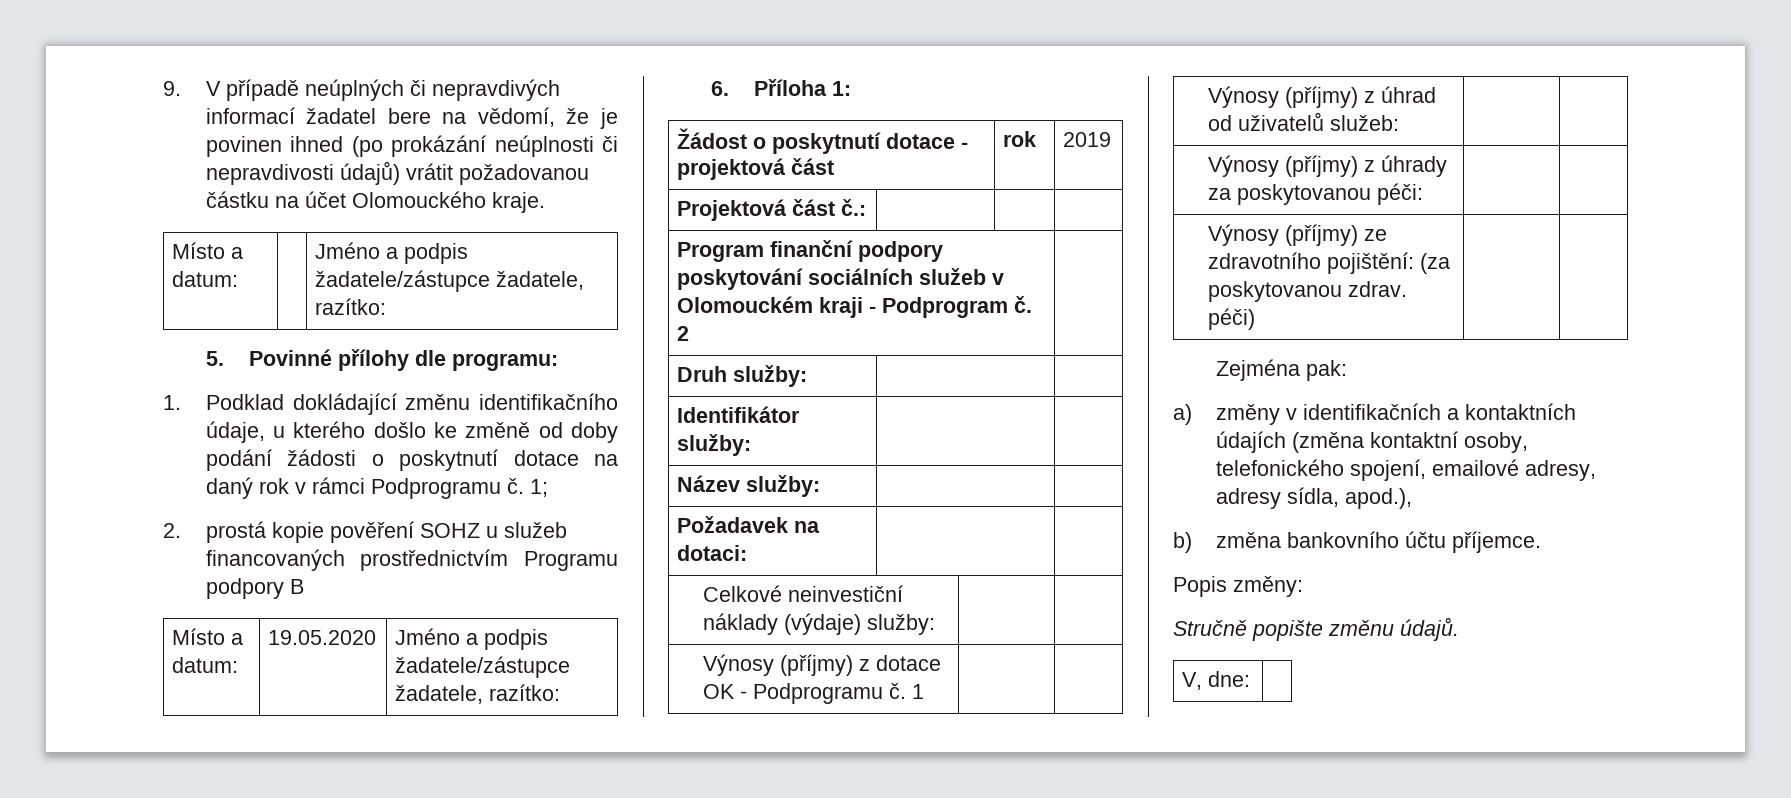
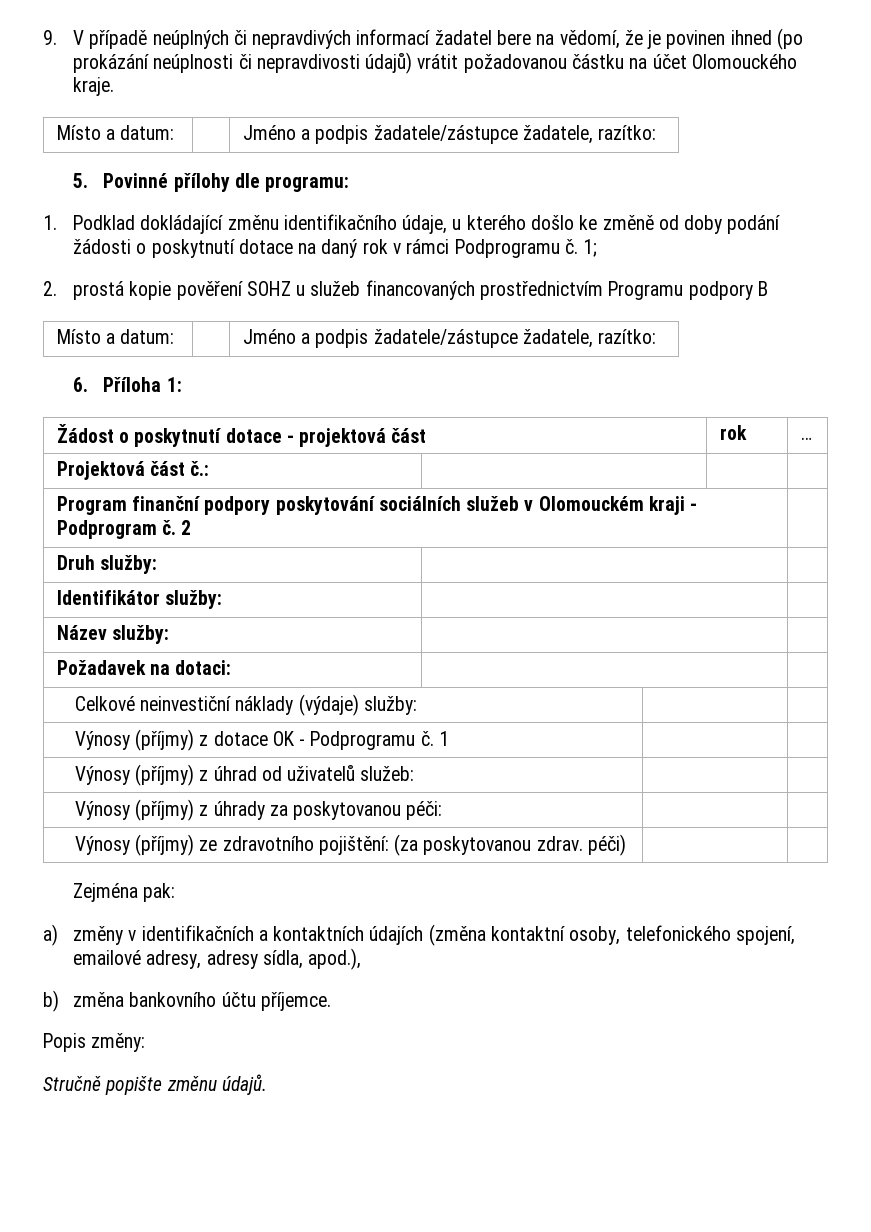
[268,630,377,645] 19.05.2020 -> (175, 336) none
[1063,132,1112,147] 2019 -> [800,437,812,440] …
[1182,671,1251,690] // V, dne: | -> (267, 1084) none

